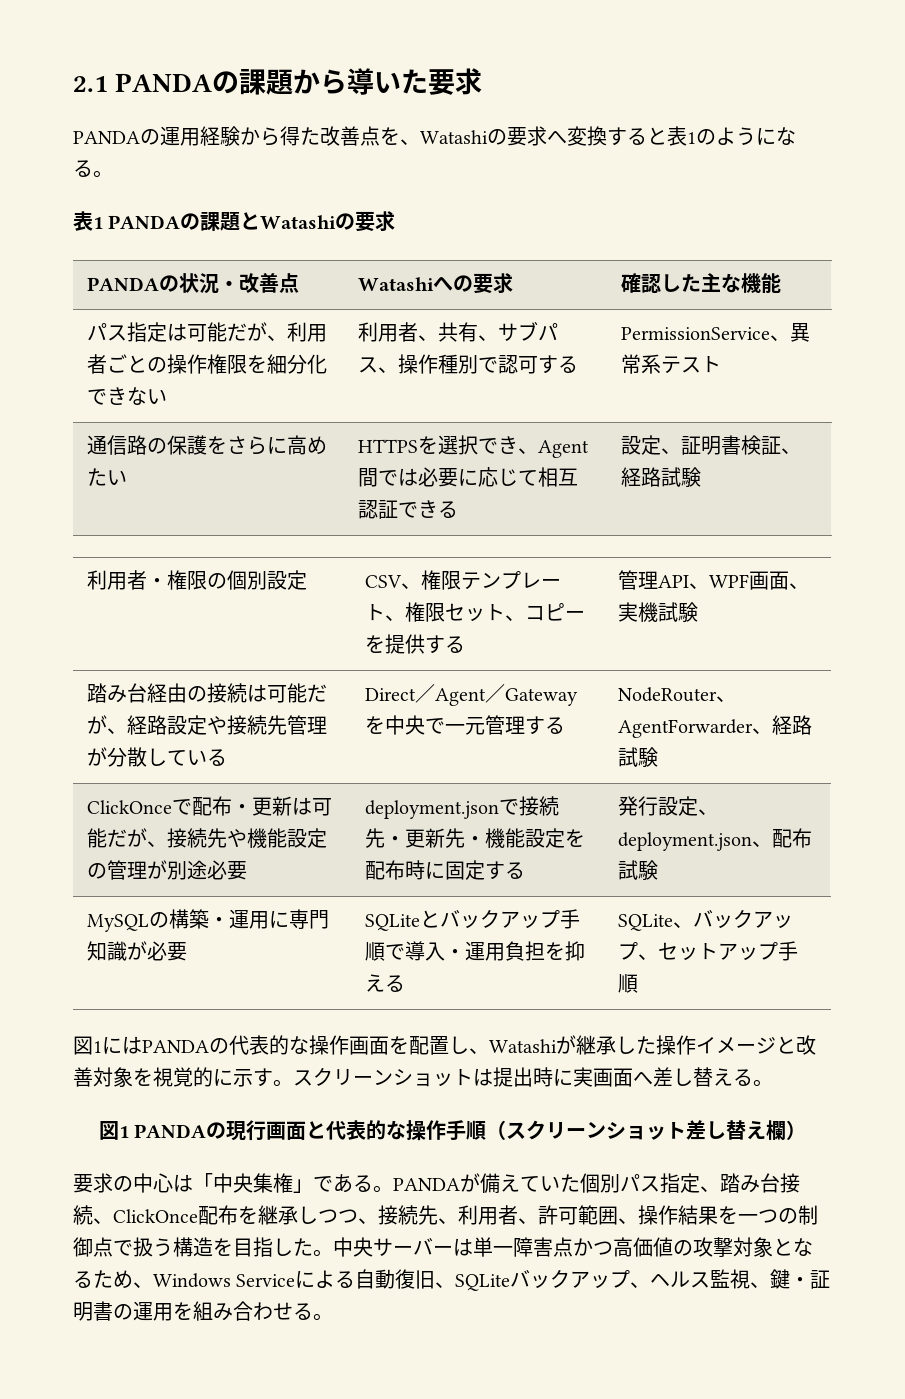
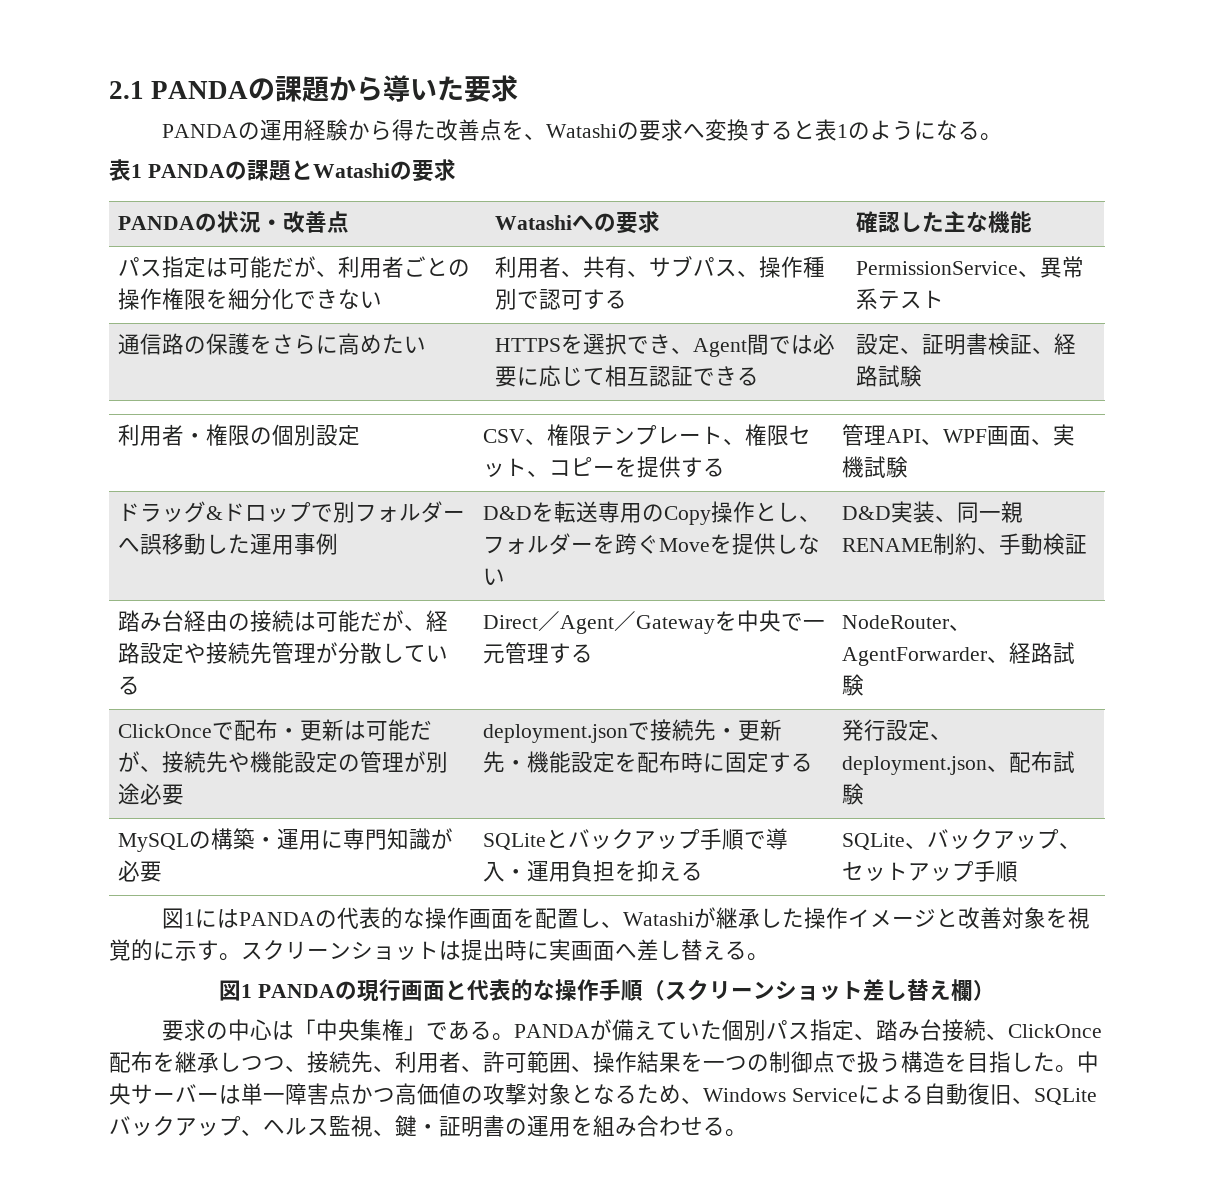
(699, 612) none -> [117,501,465,523] [117,533,338,555] [482,501,821,525] [482,533,820,555] [482,568,505,585] [841,501,1023,523] [841,533,1087,555] // ドラッグ&ドロップで別フォルダーへ誤移動した運用事例 | D&Dを転送専用のCopy操作とし、フォルダーを跨ぐMoveを提供しない | D&D実装、同一親RENAME制約、手動検証

